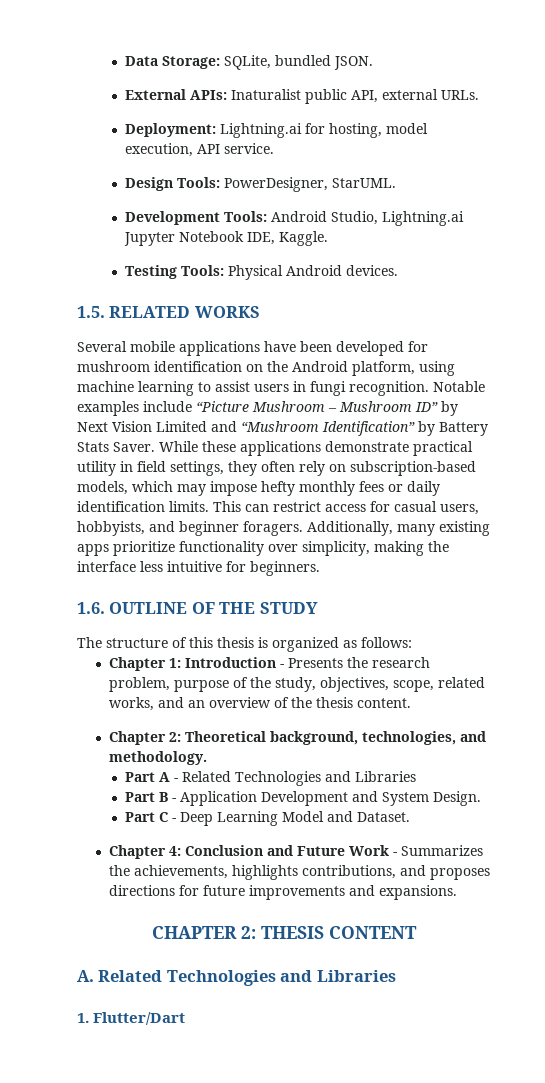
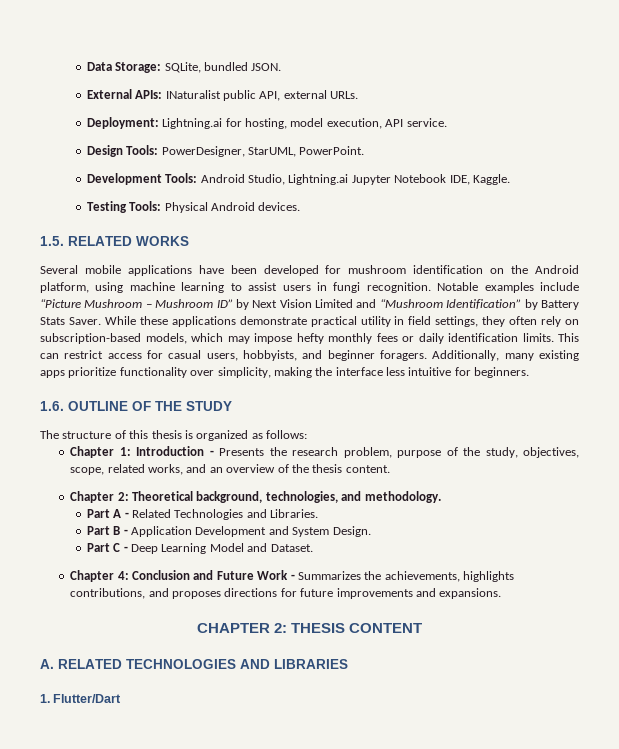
[230,89,301,100] Inaturalist -> [165,90,221,99] INaturalist
[331,178,396,188] StarUML. -> [248,146,365,157] StarUML, PowerPoint.
[354,771,416,782] Libraries -> [270,509,319,518] Libraries.
[98,970,396,986] Related Technologies and Libraries -> [58,659,348,669] RELATED TECHNOLOGIES AND LIBRARIES

